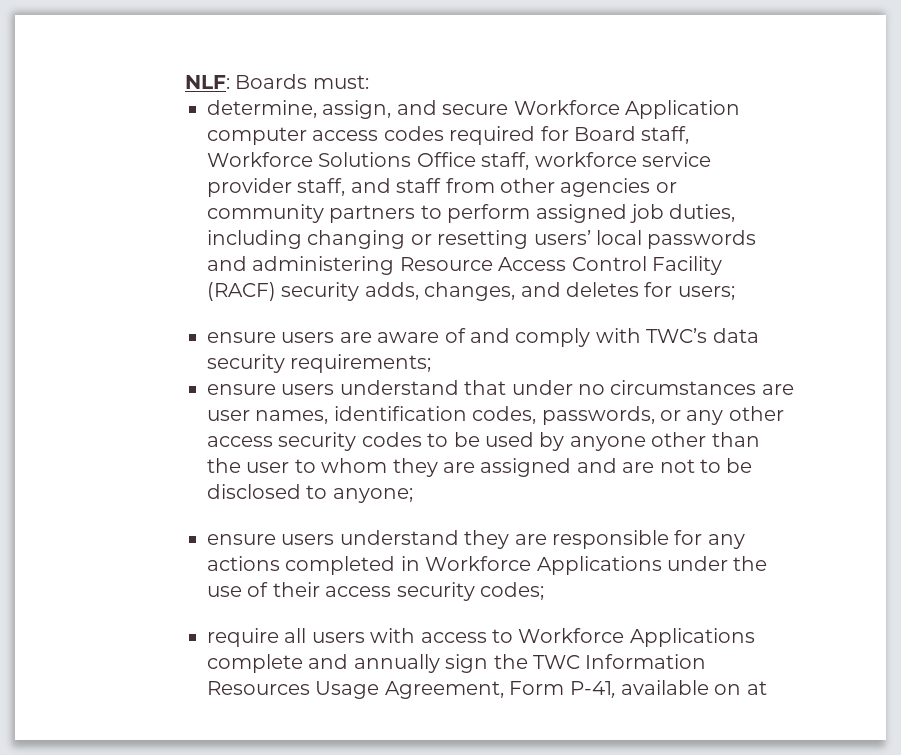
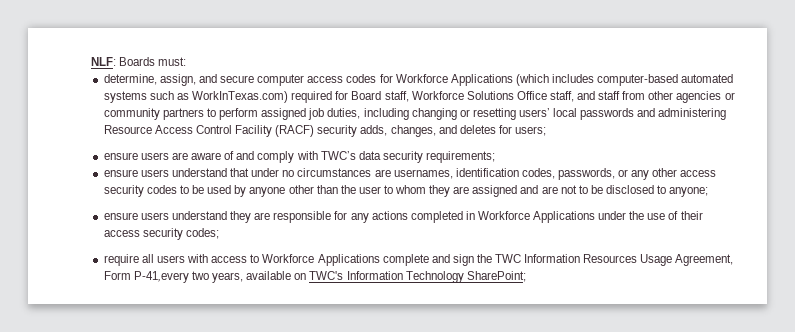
[513,100,740,119] Workforce Application -> (255, 79) none
(444, 133) none -> [379,74,734,86] [103,91,289,103] for Workforce Applications (which includes computer-based automated systems such as WorkInTexas.com)
[534,152,711,167] [206,178,346,197] workforce service provider staff, -> (574, 96) none
[206,410,329,424] user names, -> [393,169,453,179] usernames,
[353,654,440,673] annually -> (450, 258) none
[569,680,767,698] P-41, available on at -> [133,271,526,283] P-41,every two years, available on TWC's Information Technology SharePoint;

